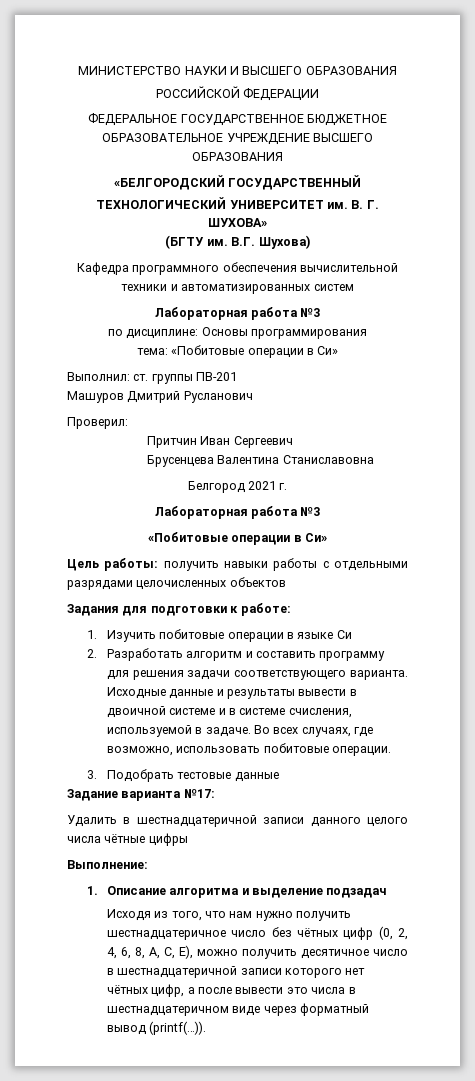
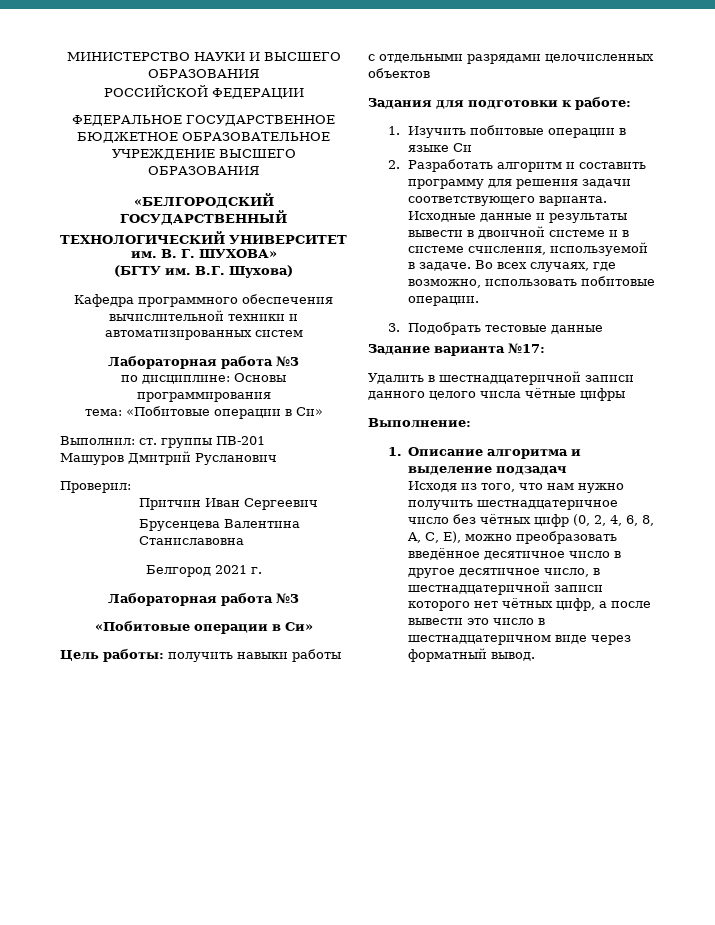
[241,949,297,959] получить -> [515,531,617,544] [407,548,480,560] преобразовать введённое
(114, 971) none -> [407,568,600,578] другое десятичное число, в
[311,987,346,994] числа -> [492,618,534,625] число
[106,1021,207,1035] вывод (printf(…)). -> [490,652,535,661] вывод.

